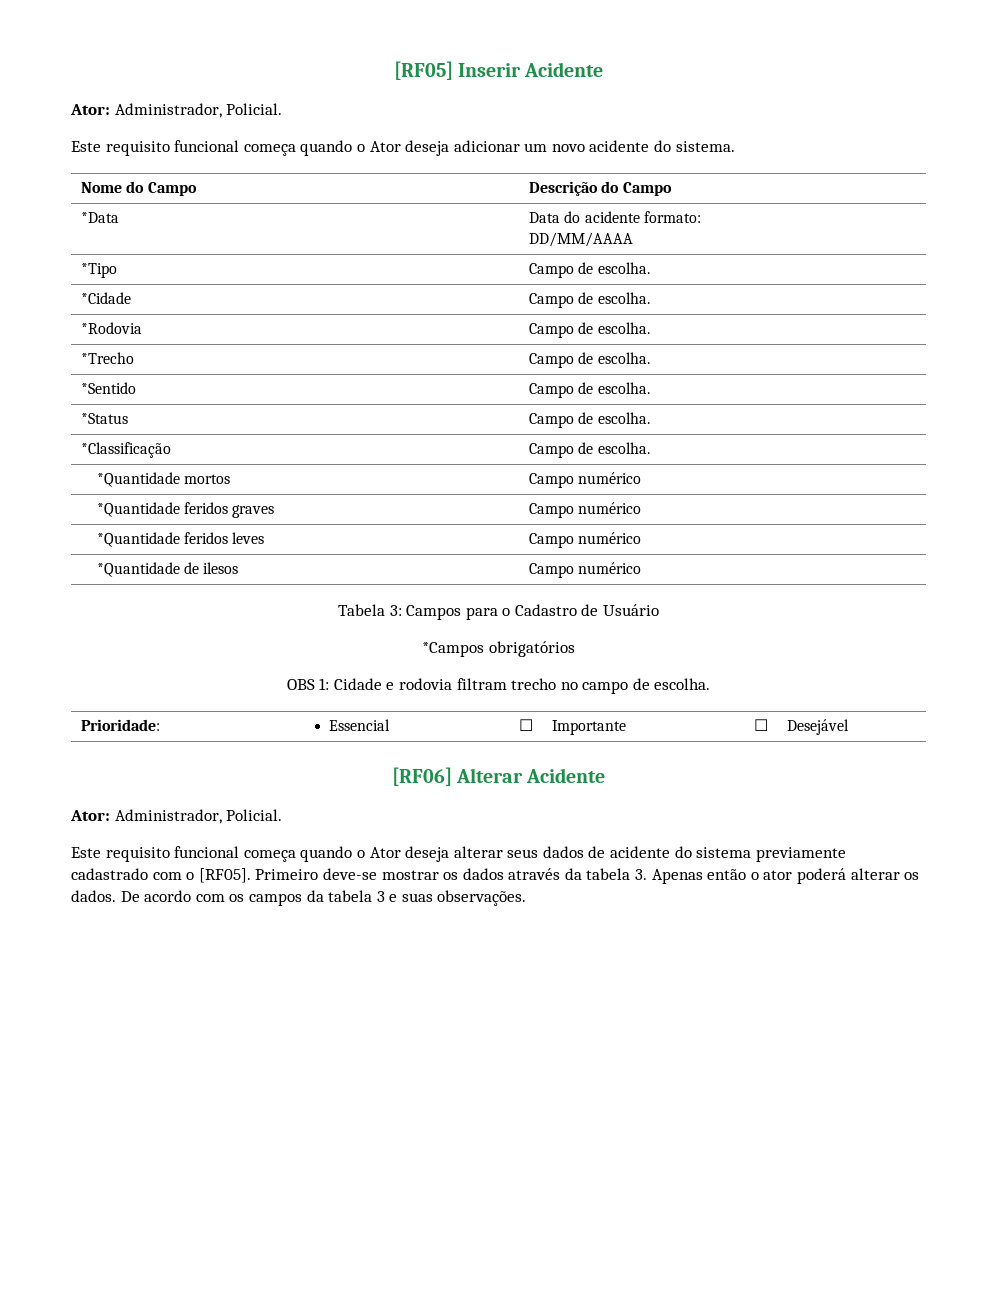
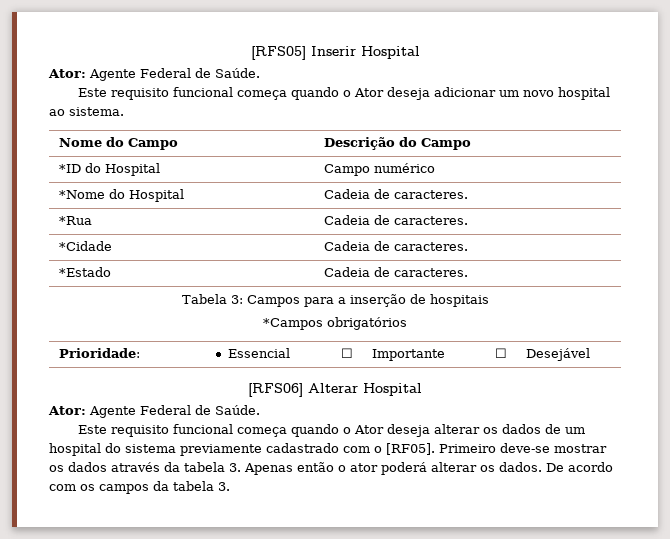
[393,61,604,80] [70,103,283,118] [RF05] Inserir Acidente // Ator: Administrador, Policial. -> [250,46,420,60] [48,68,260,81] [RFS05] Inserir Hospital // Ator: Agente Federal de Saúde.
[589,140,672,152] acidente do -> [557,87,610,100] [49,109,65,116] hospital ao
[81,212,120,223] [529,211,701,223] [529,232,634,247] [81,263,118,278] [529,262,650,278] [81,292,132,304] [529,292,650,308] [81,322,143,334] [529,322,650,338] [81,352,135,364] [529,352,650,368] [81,382,137,394] [529,382,650,398] [81,413,129,424] [529,412,650,428] [81,442,172,458] [529,442,650,458] [96,472,231,487] [529,472,642,488] [96,502,275,518] [529,502,642,518] [96,532,265,547] [529,532,642,548] [96,562,239,577] [529,562,642,578] [337,604,660,620] [422,641,575,657] [286,678,711,694] *Data | Data do acidente formato: // DD/MM/AAAA // *Tipo | Campo de escolha. // *Cidade | Campo de escolha. // *Rodovia | Campo de escolha. // *Trecho | Campo de escolha. // *Sentido | Campo de escolha. // *Status | Campo de escolha. // *Classificação | Campo de escolha. // *Quantidade mortos | Campo numérico // *Quantidade feridos graves | Campo numérico // *Quantidade feridos leves | Campo numérico // *Quantidade de ilesos | Campo numérico // Tabela 3: Campos para o Cadastro de Usuário // *Campos obrigatórios // OBS 1: Cidade e rodovia filtram trecho no campo de escolha. -> [58,163,160,176] [323,163,435,176] [58,189,184,202] [323,189,468,199] [58,216,92,225] [323,215,468,225] [58,241,112,251] [323,241,468,251] [58,267,111,277] [323,267,468,277] [181,294,489,307] [263,317,407,330] *ID do Hospital | Campo numérico // *Nome do Hospital | Cadeia de caracteres. // *Rua | Cadeia de caracteres. // *Cidade | Cadeia de caracteres. // *Estado | Cadeia de caracteres. // Tabela 3: Campos para a inserção de hospitais // *Campos obrigatórios
[391,767,606,786] [70,809,283,824] [RF06] Alterar Acidente // Ator: Administrador, Policial. -> [248,383,422,397] [48,405,260,418] [RFS06] Alterar Hospital // Ator: Agente Federal de Saúde.
[507,849,539,858] seus -> [482,427,498,434] os
[610,846,671,858] acidente -> [564,427,585,434] [49,443,101,456] um hospital
[376,890,527,906] 3 e suas observações. -> [218,482,230,491] 3.

